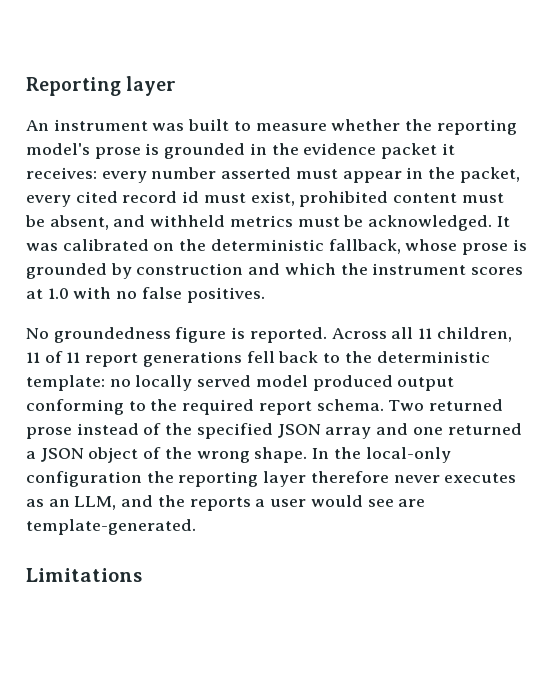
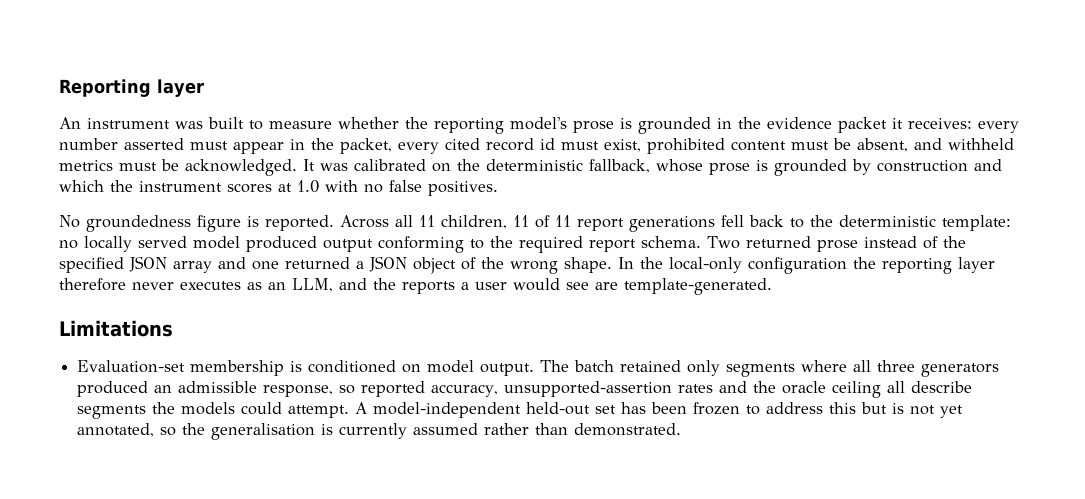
(142, 575) none -> [77,360,1000,377] [77,381,973,398] [77,402,964,419] [77,423,682,440] // Evaluation-set membership is conditioned on model output. The batch retained only segments where all three generators produced an admissible response, so reported accuracy, unsupported-assertion rates and the oracle ceiling all describe segments the models could attempt. A model-independent held-out set has been frozen to address this but is not yet annotated, so the generalisation is currently assumed rather than demonstrated.

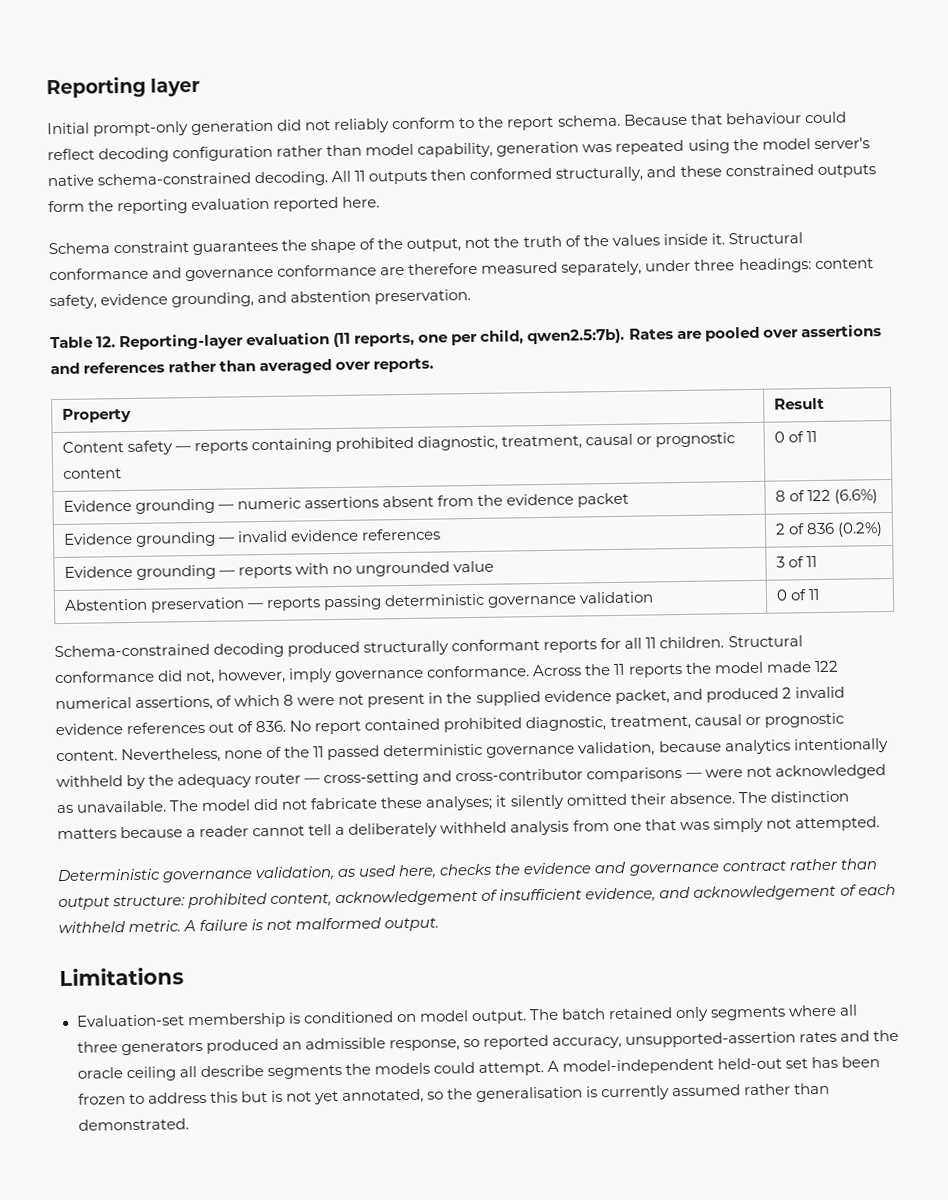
[59,117,1019,134] [59,138,1014,154] [59,159,1002,176] [59,180,498,196] [59,215,1011,232] [59,236,966,253] [59,256,995,274] [59,278,772,295] An instrument was built to measure whether the reporting model's prose is grounded in the evidence packet it receives: every number asserted must appear in the packet, every cited record id must exist, prohibited content must be absent, and withheld metrics must be acknowledged. It was calibrated on the deterministic fallback, whose prose is grounded by construction and which the instrument scores at 1.0 with no false positives. // No groundedness figure is reported. Across all 11 children, 11 of 11 report generations fell back to the deterministic template: no locally served model produced output conforming to the required report schema. Two returned prose instead of the specified JSON array and one returned a JSON object of the wrong shape. In the local-only configuration the reporting layer therefore never executes as an LLM, and the reports a user would see are template-generated. -> [47,111,847,137] [47,137,870,163] [47,164,876,187] [48,196,381,215] [48,232,803,256] [49,258,874,282] [49,289,472,310] [50,324,882,351] [50,358,435,375] [61,407,132,423] [773,397,825,410] [61,432,736,456] [62,468,122,479] [773,431,817,443] [62,492,630,514] [774,489,878,504] [63,528,441,547] [774,522,883,537] [63,560,495,580] [775,556,817,568] [63,591,655,613] [775,589,820,601] [54,635,803,658] [55,660,839,685] [55,686,845,711] [55,712,844,736] [56,738,889,764] [56,764,886,790] [56,790,849,814] [57,816,880,840] [57,858,877,883] [58,883,896,911] [58,917,440,934] Initial prompt-only generation did not reliably conform to the report schema. Because that behaviour could reflect decoding configuration rather than model capability, generation was repeated using the model server's native schema-constrained decoding. All 11 outputs then conformed structurally, and these constrained outputs form the reporting evaluation reported here. // Schema constraint guarantees the shape of the output, not the truth of the values inside it. Structural conformance and governance conformance are therefore measured separately, under three headings: content safety, evidence grounding, and abstention preservation. // Table 12. Reporting-layer evaluation (11 reports, one per child, qwen2.5:7b). Rates are pooled over assertions and references rather than averaged over reports. // Property | Result // Content safety — reports containing prohibited diagnostic, treatment, causal or prognostic content | 0 of 11 // Evidence grounding — numeric assertions absent from the evidence packet | 8 of 122 (6.6%) // Evidence grounding — invalid evidence references | 2 of 836 (0.2%) // Evidence grounding — reports with no ungrounded value | 3 of 11 // Abstention preservation — reports passing deterministic governance validation | 0 of 11 // Schema-constrained decoding produced structurally conformant reports for all 11 children. Structural conformance did not, however, imply governance conformance. Across the 11 reports the model made 122 numerical assertions, of which 8 were not present in the supplied evidence packet, and produced 2 invalid evidence references out of 836. No report contained prohibited diagnostic, treatment, causal or prognostic content. Nevertheless, none of the 11 passed deterministic governance validation, because analytics intentionally withheld by the adequacy router — cross-setting and cross-contributor comparisons — were not acknowledged as unavailable. The model did not fabricate these analyses; it silently omitted their absence. The distinction matters because a reader cannot tell a deliberately withheld analysis from one that was simply not attempted. // Deterministic governance validation, as used here, checks the evidence and governance contract rather than output structure: prohibited content, acknowledgement of insufficient evidence, and acknowledgement of each withheld metric. A failure is not malformed output.

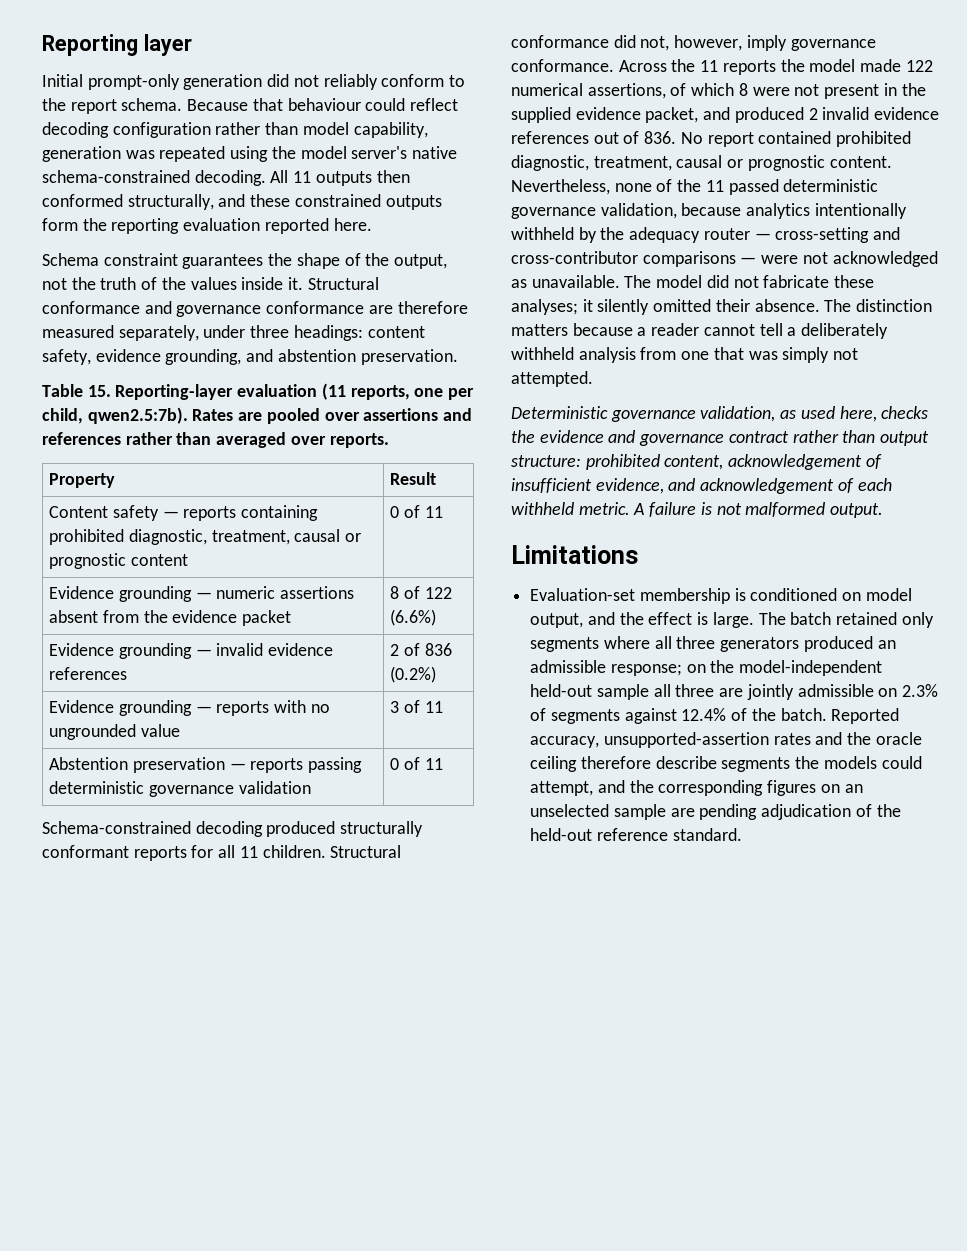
[96,336,117,348] 12. -> [87,385,111,397] 15.
[470,1010,527,1025] output. -> [530,612,754,628] output, and the effect is large.
[388,1034,549,1052] response, so reported -> [610,660,883,676] [530,684,939,700] [530,708,900,724] response; on the model-independent held-out sample all three are jointly admissible on 2.3% of segments against 12.4% of the batch. Reported
[178,1066,197,1078] all -> [580,756,651,769] therefore
[477,1056,881,1076] [77,1082,831,1105] [77,1118,189,1131] attempt. A model-independent held-out set has been frozen to address this but is not yet annotated, so the generalisation is currently assumed rather than demonstrated. -> [530,780,863,796] [530,804,901,820] [530,828,742,841] attempt, and the corresponding figures on an unselected sample are pending adjudication of the held-out reference standard.

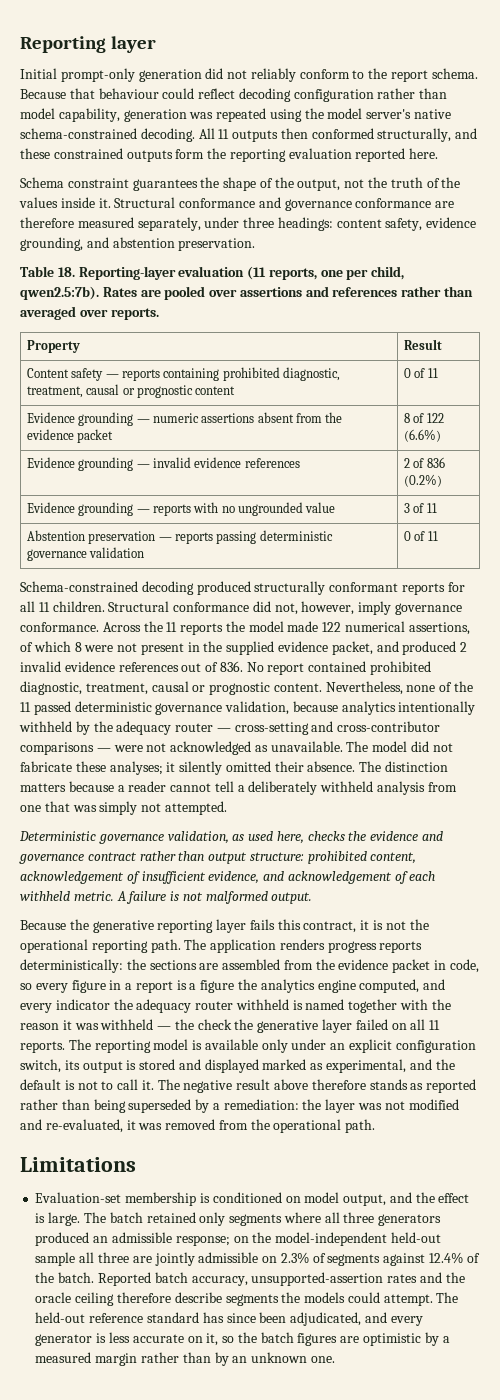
[87,385,111,397] 15. -> [57,267,75,277] 18.
(884, 510) none -> [20,919,429,933] [20,939,423,953] [20,959,479,973] [20,979,446,993] [20,999,451,1013] [20,1019,441,1033] [20,1039,476,1053] [20,1059,455,1073] [20,1079,477,1093] [20,1099,459,1113] [20,1119,376,1133] // Because the generative reporting layer fails this contract, it is not the operational reporting path. The application renders progress reports deterministically: the sections are assembled from the evidence packet in code, so every figure in a report is a figure the analytics engine computed, and every indicator the adequacy router withheld is named together with the reason it was withheld — the check the generative layer failed on all 11 reports. The reporting model is available only under an explicit configuration switch, its output is stored and displayed marked as experimental, and the default is not to call it. The negative result above therefore stands as reported rather than being superseded by a remediation: the layer was not modified and re-evaluated, it was removed from the operational path.
(900, 716) none -> [154,1272,188,1283] batch
[530,780,863,796] [530,804,901,820] [530,828,742,841] attempt, and the corresponding figures on an unselected sample are pending adjudication of the held-out reference standard. -> [383,1292,459,1306] [35,1312,423,1326] [35,1332,450,1346] [35,1352,335,1366] attempt. The held-out reference standard has since been adjudicated, and every generator is less accurate on it, so the batch figures are optimistic by a measured margin rather than by an unknown one.

